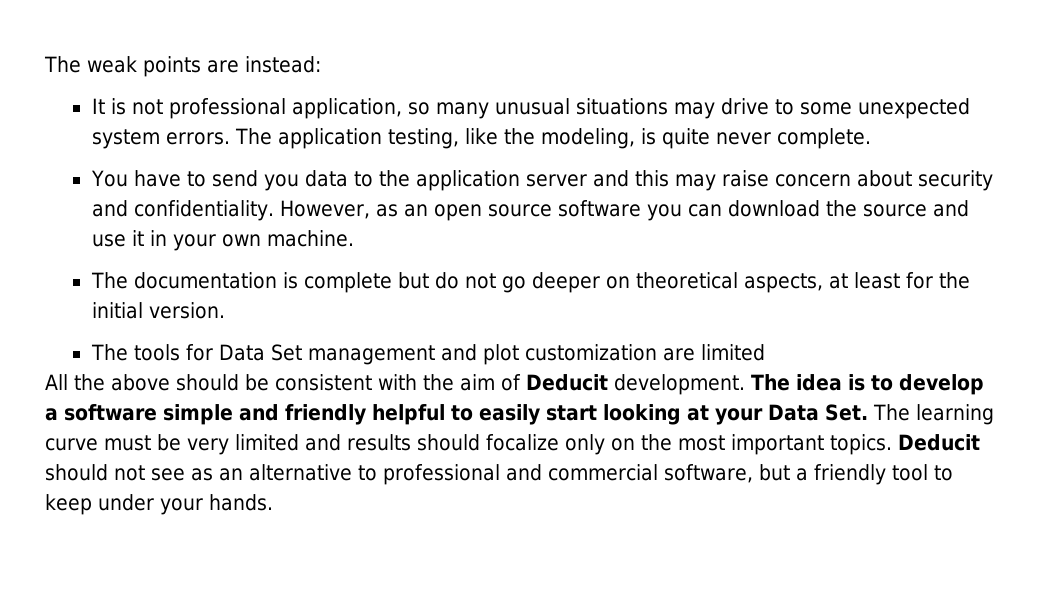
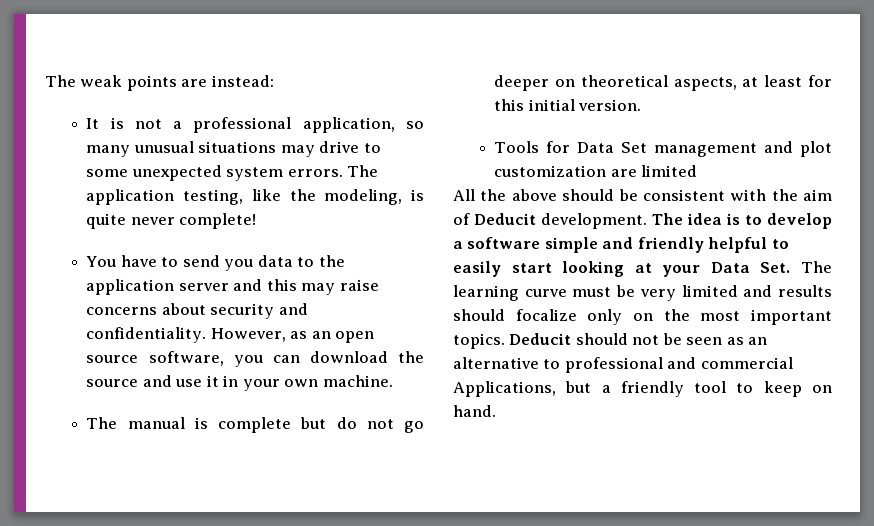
(163, 107) none -> [173,121,183,129] a
[776,128,871,149] complete. -> [179,213,257,229] complete!
[774,174,851,187] concern -> [86,307,158,315] concerns
[557,200,641,217] software -> [148,351,224,366] software,
[133,272,277,289] documentation -> [127,417,185,429] manual
[938,272,970,289] the -> [494,99,525,111] this
[90,344,180,361] The tools -> [494,141,540,153] Tools
[151,468,185,481] see -> [662,333,723,345] be seen
[664,464,753,483] software, -> [453,381,556,397] Applications,
[97,494,273,515] under your hands. -> [812,385,832,393] [453,405,496,417] on hand.

